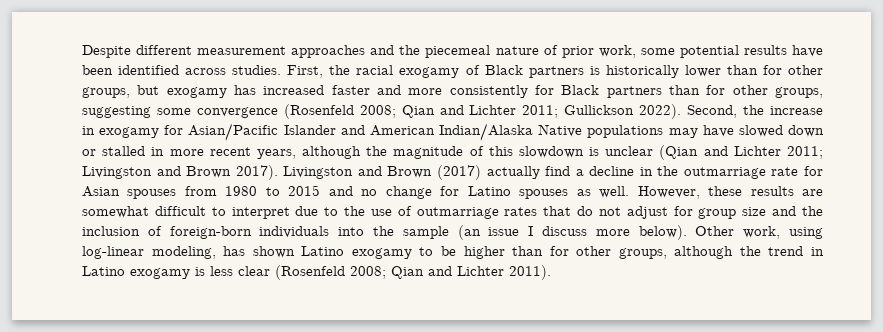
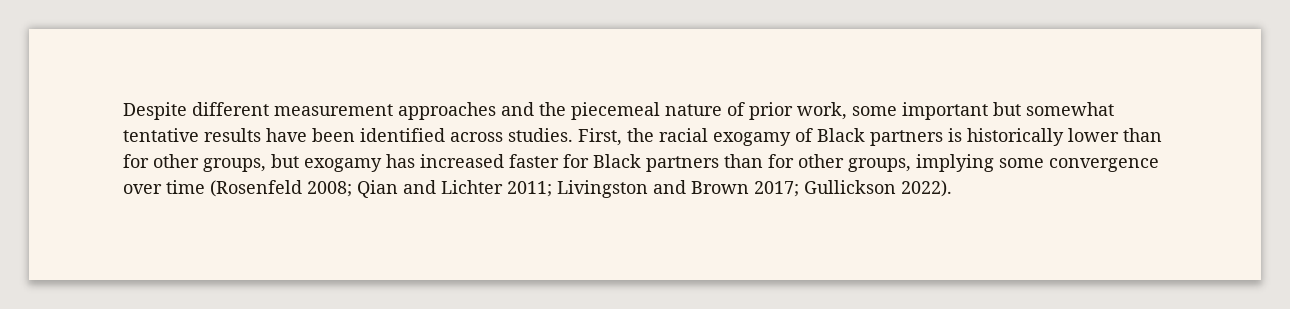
[679,45,739,58] potential -> [902,102,1114,120] [123,128,199,142] important but somewhat tentative
[377,85,528,98] and more consistently -> (559, 161) none
[82,106,151,118] suggesting -> [916,154,994,172] implying
(278, 112) none -> [123,180,205,194] over time
[564,104,823,119] [82,123,824,141] [82,145,823,160] [82,165,823,180] [82,185,824,199] [82,206,824,219] [82,225,823,240] [82,246,824,259] [82,265,551,280] Gullickson 2022). Second, the increase in exogamy for Asian/Pacific Islander and American Indian/Alaska Native populations may have slowed down or stalled in more recent years, although the magnitude of this slowdown is unclear (Qian and Lichter 2011; Livingston and Brown 2017). Livingston and Brown (2017) actually find a decline in the outmarriage rate for Asian spouses from 1980 to 2015 and no change for Latino spouses as well. However, these results are somewhat difficult to interpret due to the use of outmarriage rates that do not adjust for group size and the inclusion of foreign-born individuals into the sample (an issue I discuss more below). Other work, using log-linear modeling, has shown Latino exogamy to be higher than for other groups, although the trend in Latino exogamy is less clear (Rosenfeld 2008; Qian and Lichter 2011). -> [557,180,952,198] Livingston and Brown 2017; Gullickson 2022).

